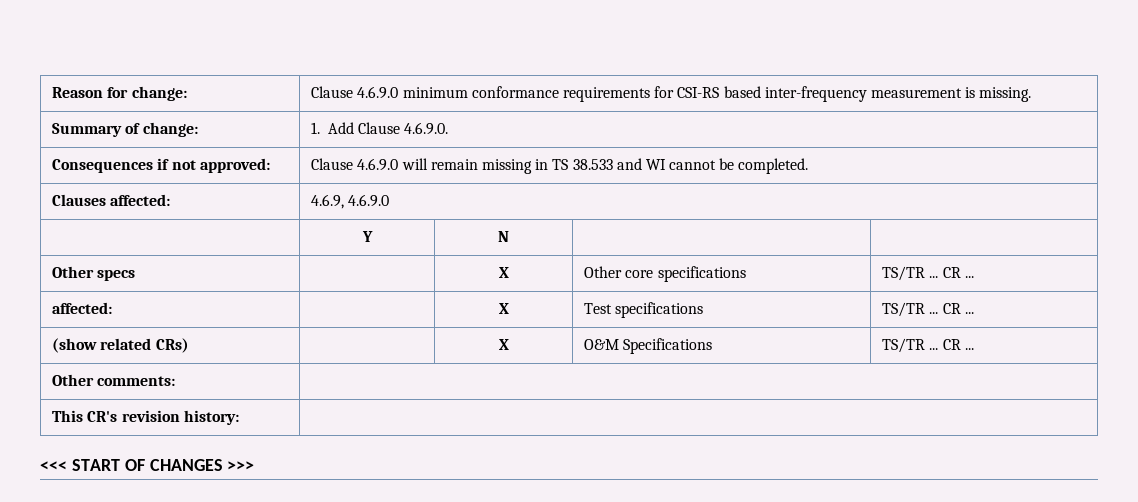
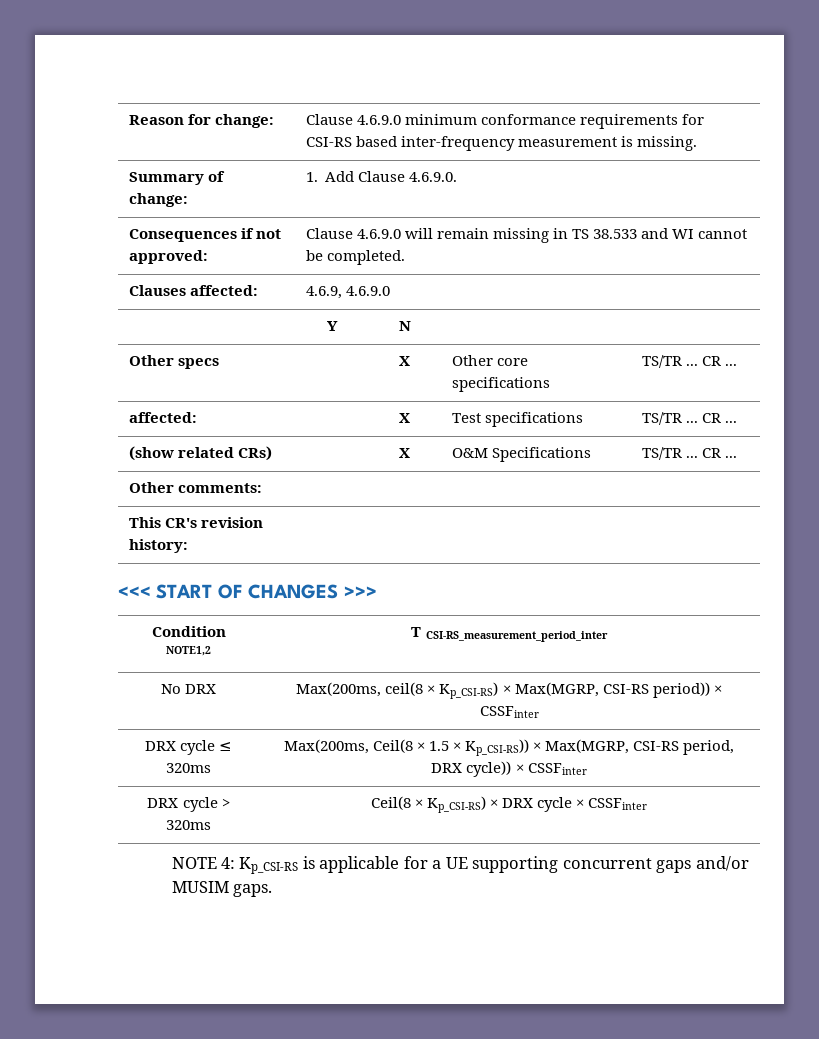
(255, 466) none -> [151,626,226,637] [166,646,211,656] [411,627,608,642] [160,684,217,694] [296,682,722,699] [479,706,539,718] [144,740,233,755] [166,763,211,773] [283,739,735,756] [431,761,587,777] [147,797,230,812] [166,820,211,830] [370,796,648,813] [171,856,749,874] [171,881,273,897] // Condition NOTE1,2 | T CSI-RS_measurement_period_inter // No DRX | Max(200ms, ceil(8 × Kp_CSI-RS) × Max(MGRP, CSI-RS period)) × CSSFinter // DRX cycle ≤ 320ms | Max(200ms, Ceil(8 × 1.5 × Kp_CSI-RS)) × Max(MGRP, CSI-RS period, DRX cycle)) × CSSFinter // DRX cycle > 320ms | Ceil(8 × Kp_CSI-RS) × DRX cycle × CSSFinter // NOTE 4: Kp_CSI-RS is applicable for a UE supporting concurrent gaps and/or MUSIM gaps.

